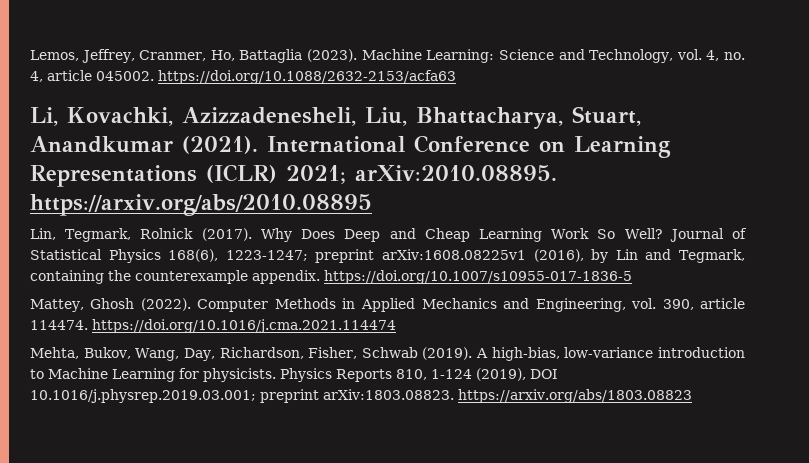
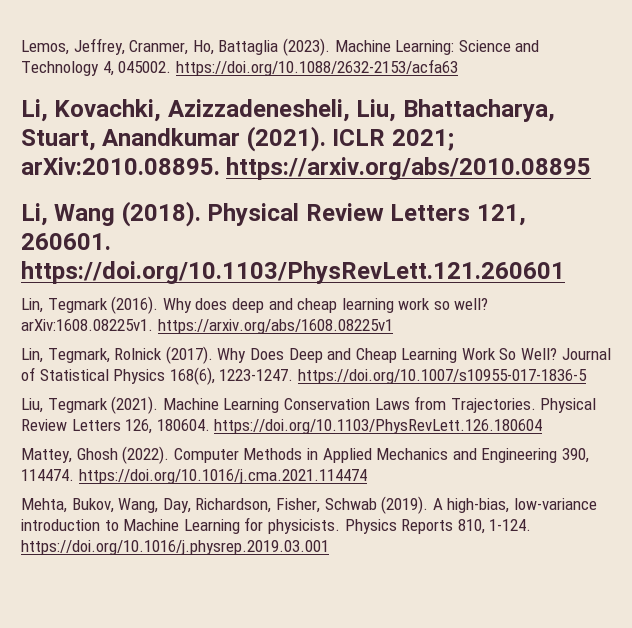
[589,49,745,63] [30,70,92,82] Technology, vol. 4, no. 4, article -> [21,61,114,76] Technology 4,
[267,135,671,158] [30,164,557,187] [30,194,372,216] International Conference on Learning Representations (ICLR) 2021; arXiv:2010.08895. https://arxiv.org/abs/2010.08895 -> [332,129,454,151] [21,157,592,180] [21,201,526,227] [21,233,111,250] [21,261,565,284] [21,296,489,314] [21,319,393,334] ICLR 2021; arXiv:2010.08895. https://arxiv.org/abs/2010.08895 // Li, Wang (2018). Physical Review Letters 121, 260601. https://doi.org/10.1103/PhysRevLett.121.260601 // Lin, Tegmark (2016). Why does deep and cheap learning work so well? arXiv:1608.08225v1. https://arxiv.org/abs/1608.08225v1
[225,249,746,263] [30,270,632,284] 1223-1247; preprint arXiv:1608.08225v1 (2016), by Lin and Tegmark, containing the counterexample appendix. https://doi.org/10.1007/s10955-017-1836-5 -> [219,369,587,384] [21,396,597,414] [21,419,543,434] 1223-1247. https://doi.org/10.1007/s10955-017-1836-5 // Liu, Tegmark (2021). Machine Learning Conservation Laws from Trajectories. Physical Review Letters 126, 180604. https://doi.org/10.1103/PhysRevLett.126.180604
[535,298,746,312] Engineering, vol. 390, article -> [481,448,589,463] Engineering 390,
[431,368,558,381] [30,389,692,403] 1-124 (2019), DOI 10.1016/j.physrep.2019.03.001; preprint arXiv:1803.08823. https://arxiv.org/abs/1803.08823 -> [489,519,532,531] [21,540,329,555] 1-124. https://doi.org/10.1016/j.physrep.2019.03.001

